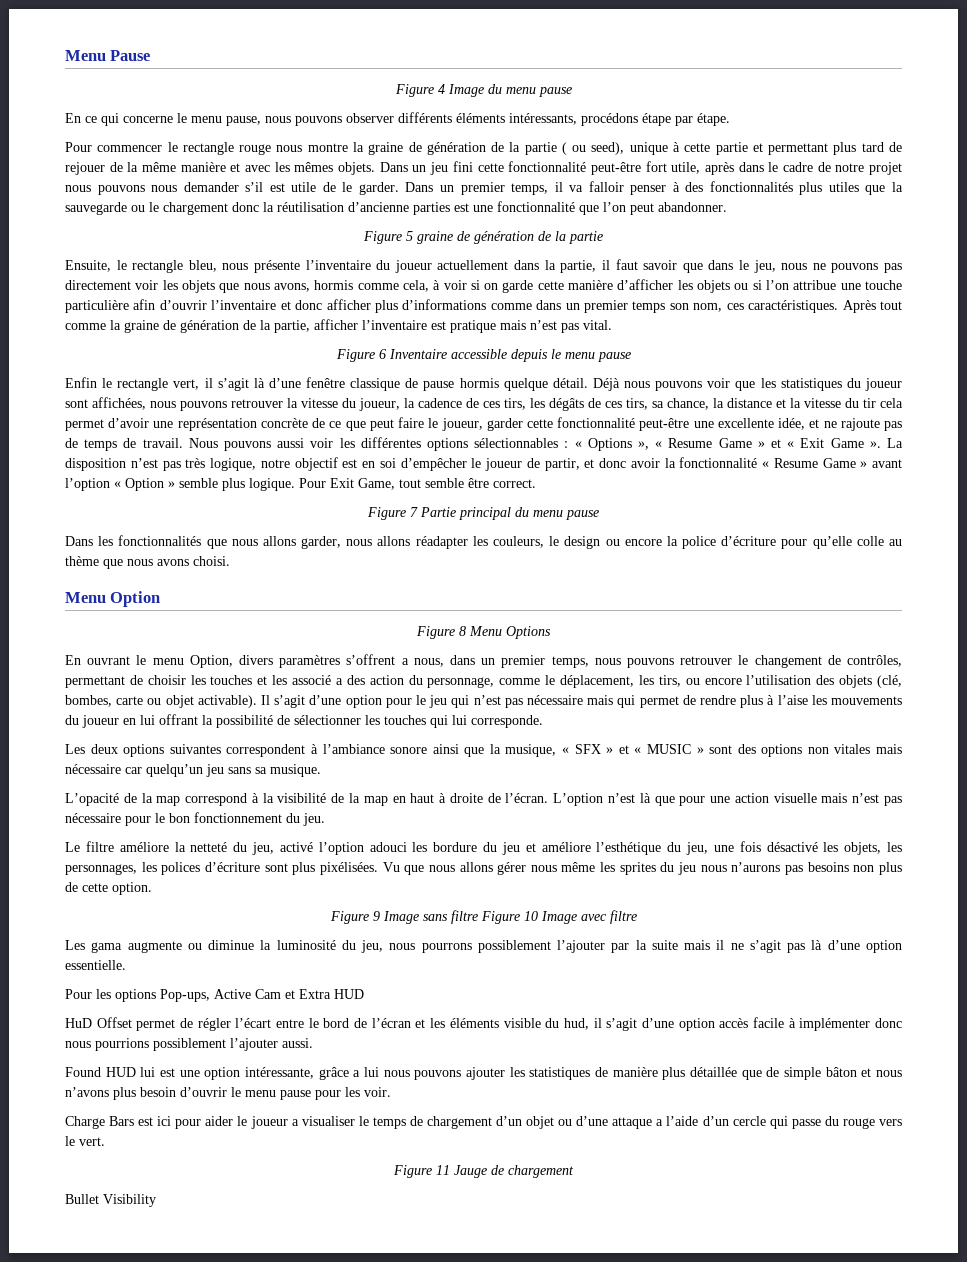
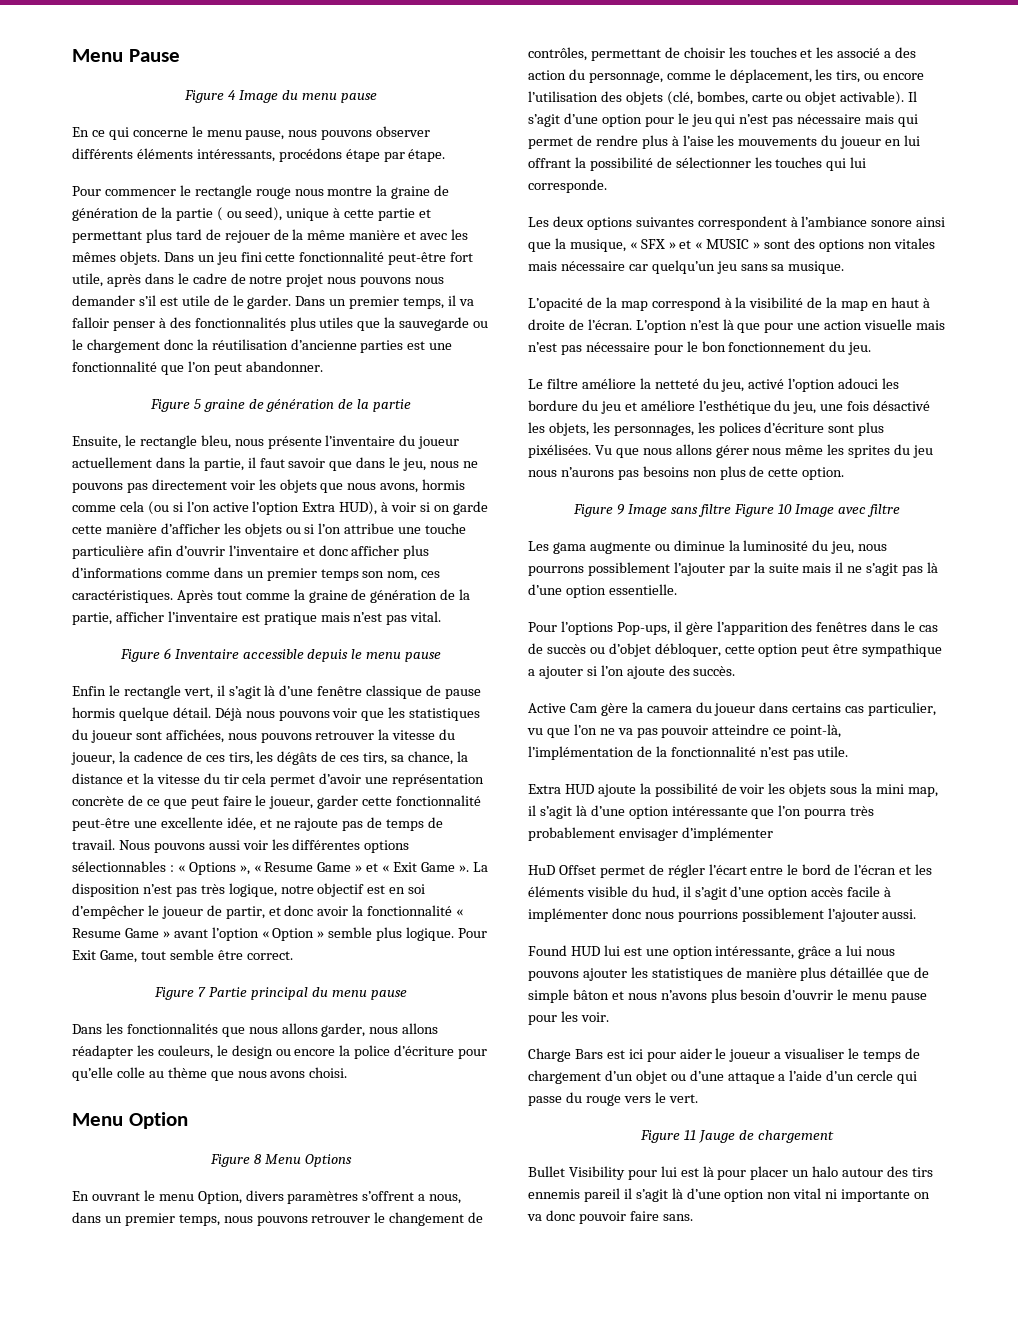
[402,280,429,292] cela, -> [119,501,378,515] cela (ou si l’on active l’option Extra HUD),
[96,989,364,1002] les options Pop-ups, Active Cam et Extra HUD -> [560,621,939,635] [528,643,943,657] [528,665,736,679] [528,702,937,716] [527,724,842,738] [528,746,849,760] [528,783,938,797] [528,805,875,819] [528,827,773,841] l’options Pop-ups, il gère l’apparition des fenêtres dans le cas de succès ou d’objet débloquer, cette option peut être sympathique a ajouter si l’on ajoute des succès. // Active Cam gère la camera du joueur dans certains cas particulier, vu que l’on ne va pas pouvoir atteindre ce point-là, l’implémentation de la fonctionnalité n’est pas utile. // Extra HUD ajoute la possibilité de voir les objets sous la mini map, il s’agit là d’une option intéressante que l’on pourra très probablement envisager d’implémenter
(156, 1200) none -> [627,1166,933,1180] [528,1188,931,1202] [527,1210,693,1224] pour lui est là pour placer un halo autour des tirs ennemis pareil il s’agit là d’une option non vital ni importante on va donc pouvoir faire sans.

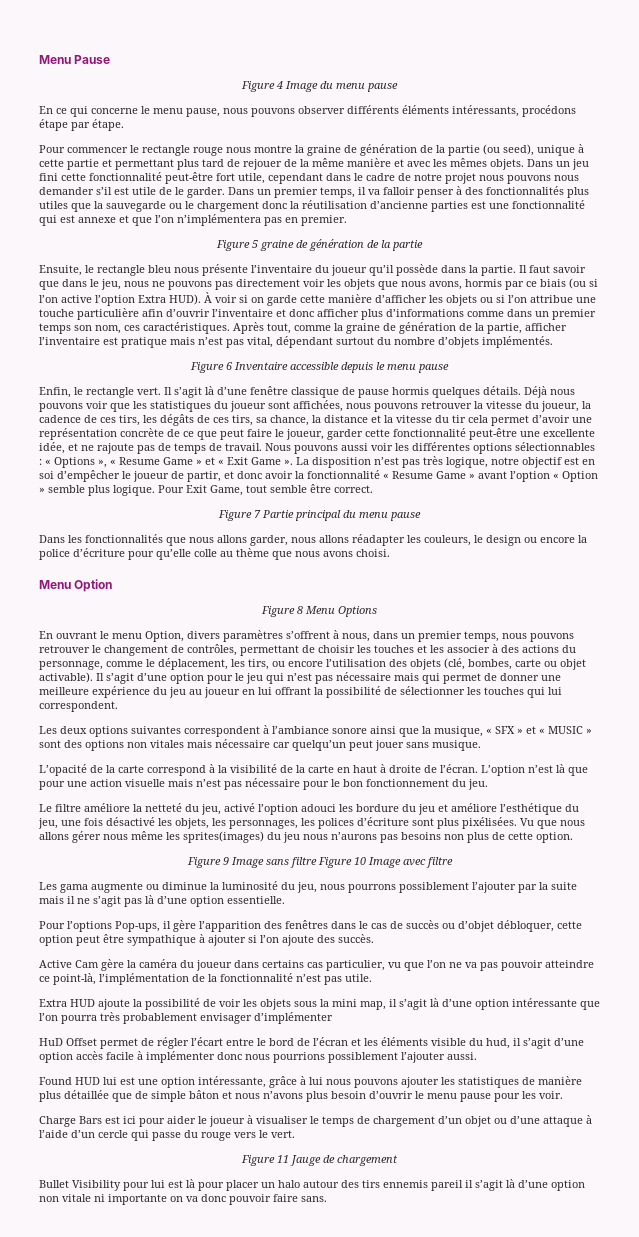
[216,207,242,221] ( ou -> [483,144,500,155] (ou
[106,274,141,287] après -> [268,173,323,184] cependant
[160,361,323,375] que l’on peut abandonner. -> [39,214,347,226] qui est annexe et que l’on n’implémentera pas en premier.
[200,435,231,449] bleu, -> [148,265,171,273] bleu
[72,457,256,471] actuellement dans la partie, il -> [369,264,527,276] qu’il possède dans la partie. Il
[72,501,144,512] comme cela -> [505,279,566,290] par ce biais
[339,501,389,515] HUD), à -> [169,292,212,305] HUD). À
[216,591,242,600] tout -> [267,323,291,334] tout,
[410,611,442,622] vital. -> [247,336,553,348] vital, dépendant surtout du nombre d’objets implémentés.
[72,685,225,699] Enfin le rectangle vert, il -> [39,387,172,398] Enfin, le rectangle vert. Il
[118,707,211,721] quelque détail. -> [432,386,521,398] quelques détails.
[418,1194,426,1201] a -> [333,630,339,639] à
[837,47,917,58] [528,70,566,80] associé a des action -> [447,644,559,653] associer à des actions
[595,135,838,149] rendre plus à l’aise les mouvements du -> [500,673,561,681] [39,686,202,698] donner une meilleure expérience du jeu au
[528,179,607,193] corresponde. -> [39,701,118,712] correspondent.
[716,261,785,274] jeu sans sa -> [349,740,429,751] peut jouer sans
[620,301,648,311] map -> [118,765,144,773] carte
[841,301,869,311] map -> [308,765,334,773] carte
[848,445,891,458] sprites -> [183,831,264,843] sprites(images)
[528,669,535,676] a -> [199,934,205,943] à
[646,706,692,713] camera -> [139,959,177,968] caméra
[835,949,843,956] a -> [300,1076,306,1085] à
[774,1052,782,1059] a -> [247,1115,253,1124] à
[778,1074,786,1081] a -> [586,1115,592,1124] à
[793,1188,822,1199] vital -> [62,1194,91,1202] vitale

